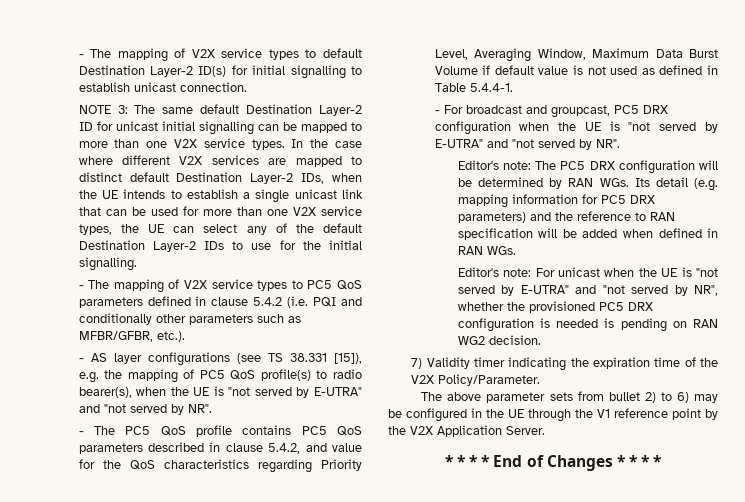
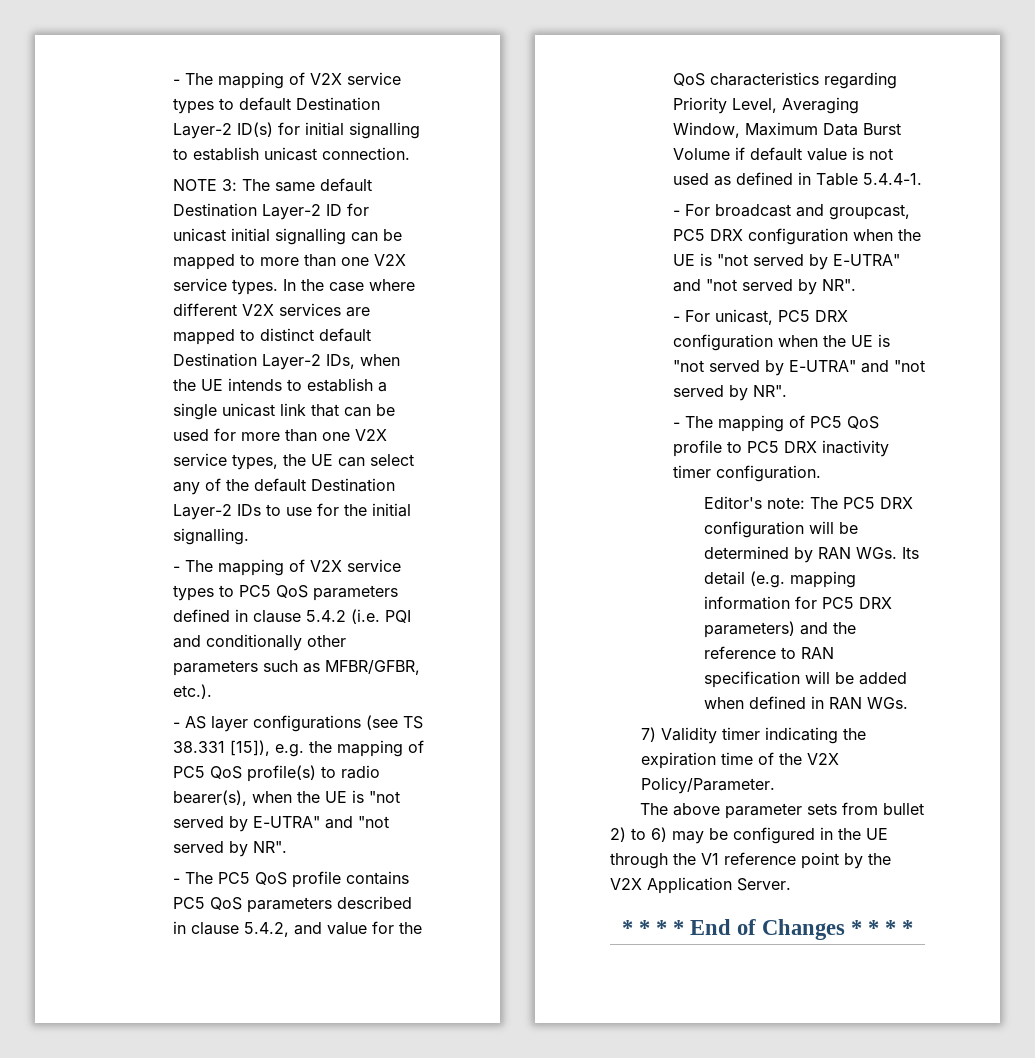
(620, 143) none -> [672,309,848,325] [672,334,890,351] [672,360,925,376] [672,385,787,401] [672,415,879,432] [672,440,889,457] [672,465,821,482] // - For unicast, PC5 DRX configuration when the UE is "not served by E-UTRA" and "not served by NR". // - The mapping of PC5 QoS profile to PC5 DRX inactivity timer configuration.
[457,267,718,277] [457,285,718,296] [457,301,653,313] [457,318,718,332] [457,335,541,345] // Editor's note: For unicast when the UE is "not served by E-UTRA" and "not served by NR", whether the provisioned PC5 DRX configuration is needed is pending on RAN WG2 decision. -> (909, 703) none

